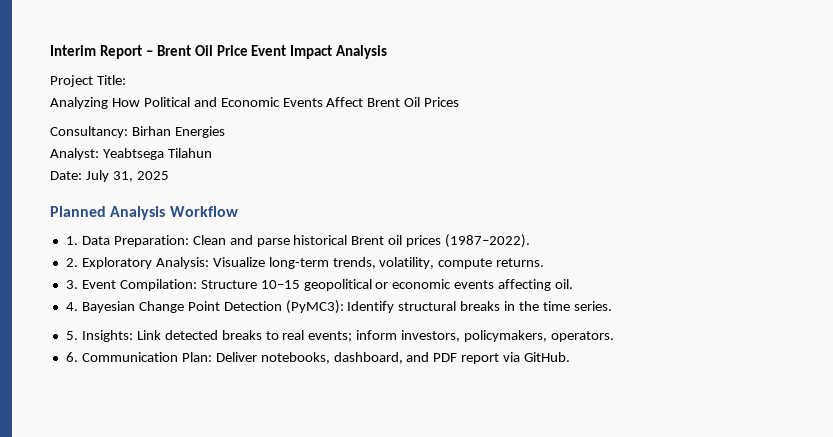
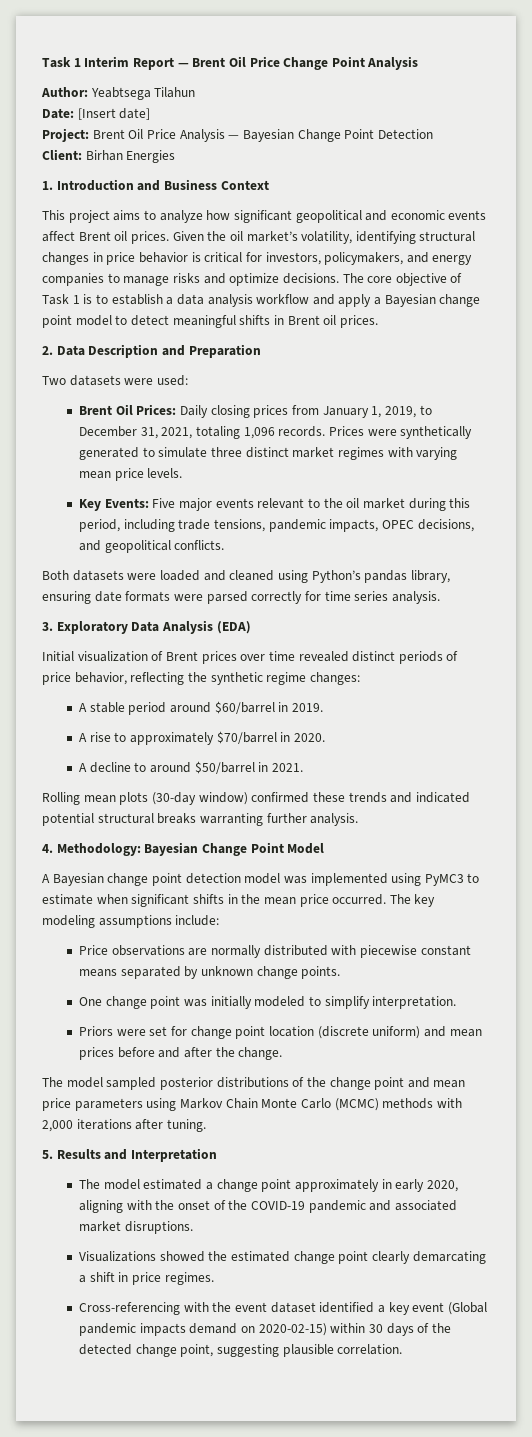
(50, 50) none -> [42,57,81,68] Task 1
[145,45,333,59] – Brent Oil Price Event Impact -> [177,56,365,70] — Brent Oil Price Change Point
[50,75,126,87] [50,97,460,109] [50,126,225,138] [50,148,212,160] [50,170,169,182] [50,206,238,220] [65,234,531,248] [65,257,545,269] [65,279,574,291] [65,300,612,314] [65,330,615,342] [65,352,571,364] Project Title: // Analyzing How Political and Economic Events Affect Brent Oil Prices // Consultancy: Birhan Energies // Analyst: Yeabtsega Tilahun // Date: July 31, 2025 // Planned Analysis Workflow // 1. Data Preparation: Clean and parse historical Brent oil prices (1987–2022). // 2. Exploratory Analysis: Visualize long-term trends, volatility, compute returns. // 3. Event Compilation: Structure 10–15 geopolitical or economic events affecting oil. // 4. Bayesian Change Point Detection (PyMC3): Identify structural breaks in the time series. // 5. Insights: Link detected breaks to real events; inform investors, policymakers, operators. // 6. Communication Plan: Deliver notebooks, dashboard, and PDF report via GitHub. -> [41,87,196,100] [42,108,151,120] [42,128,433,142] [42,149,176,163] [42,179,269,191] [42,210,487,223] [42,231,476,244] [42,252,473,265] [42,273,463,286] [42,294,481,307] [42,315,378,328] [42,344,261,358] [42,375,188,386] [79,404,432,418] [79,426,473,439] [79,447,458,460] [79,468,183,481] [79,498,471,511] [79,519,474,532] [79,540,225,553] [42,570,450,583] [42,591,440,604] [42,620,251,634] [42,651,459,664] [42,672,360,685] [79,701,323,715] [79,731,325,745] [79,761,303,774] [42,792,470,805] [42,813,359,826] [42,842,325,856] [42,873,480,886] [42,894,436,907] [42,915,220,928] [79,945,471,958] [79,966,341,979] [79,996,457,1009] [79,1026,482,1039] [79,1047,283,1060] [42,1077,466,1090] [42,1098,462,1111] [42,1119,206,1132] [42,1148,217,1162] [79,1179,458,1192] [79,1200,457,1213] [79,1221,193,1234] [79,1251,486,1264] [79,1272,214,1285] [79,1302,487,1315] [79,1323,451,1336] [79,1344,403,1357] Author: Yeabtsega Tilahun // Date: [Insert date] // Project: Brent Oil Price Analysis — Bayesian Change Point Detection // Client: Birhan Energies // 1. Introduction and Business Context // This project aims to analyze how significant geopolitical and economic events affect Brent oil prices. Given the oil market’s volatility, identifying structural changes in price behavior is critical for investors, policymakers, and energy companies to manage risks and optimize decisions. The core objective of Task 1 is to establish a data analysis workflow and apply a Bayesian change point model to detect meaningful shifts in Brent oil prices. // 2. Data Description and Preparation // Two datasets were used: // Brent Oil Prices: Daily closing prices from January 1, 2019, to December 31, 2021, totaling 1,096 records. Prices were synthetically generated to simulate three distinct market regimes with varying mean price levels. // Key Events: Five major events relevant to the oil market during this period, including trade tensions, pandemic impacts, OPEC decisions, and geopolitical conflicts. // Both datasets were loaded and cleaned using Python’s pandas library, ensuring date formats were parsed correctly for time series analysis. // 3. Exploratory Data Analysis (EDA) // Initial visualization of Brent prices over time revealed distinct periods of price behavior, reflecting the synthetic regime changes: // A stable period around $60/barrel in 2019. // A rise to approximately $70/barrel in 2020. // A decline to around $50/barrel in 2021. // Rolling mean plots (30-day window) confirmed these trends and indicated potential structural breaks warranting further analysis. // 4. Methodology: Bayesian Change Point Model // A Bayesian change point detection model was implemented using PyMC3 to estimate when significant shifts in the mean price occurred. The key modeling assumptions include: // Price observations are normally distributed with piecewise constant means separated by unknown change points. // One change point was initially modeled to simplify interpretation. // Priors were set for change point location (discrete uniform) and mean prices before and after the change. // The model sampled posterior distributions of the change point and mean price parameters using Markov Chain Monte Carlo (MCMC) methods with 2,000 iterations after tuning. // 5. Results and Interpretation // The model estimated a change point approximately in early 2020, aligning with the onset of the COVID-19 pandemic and associated market disruptions. // Visualizations showed the estimated change point clearly demarcating a shift in price regimes. // Cross-referencing with the event dataset identified a key event (Global pandemic impacts demand on 2020-02-15) within 30 days of the detected change point, suggesting plausible correlation.

